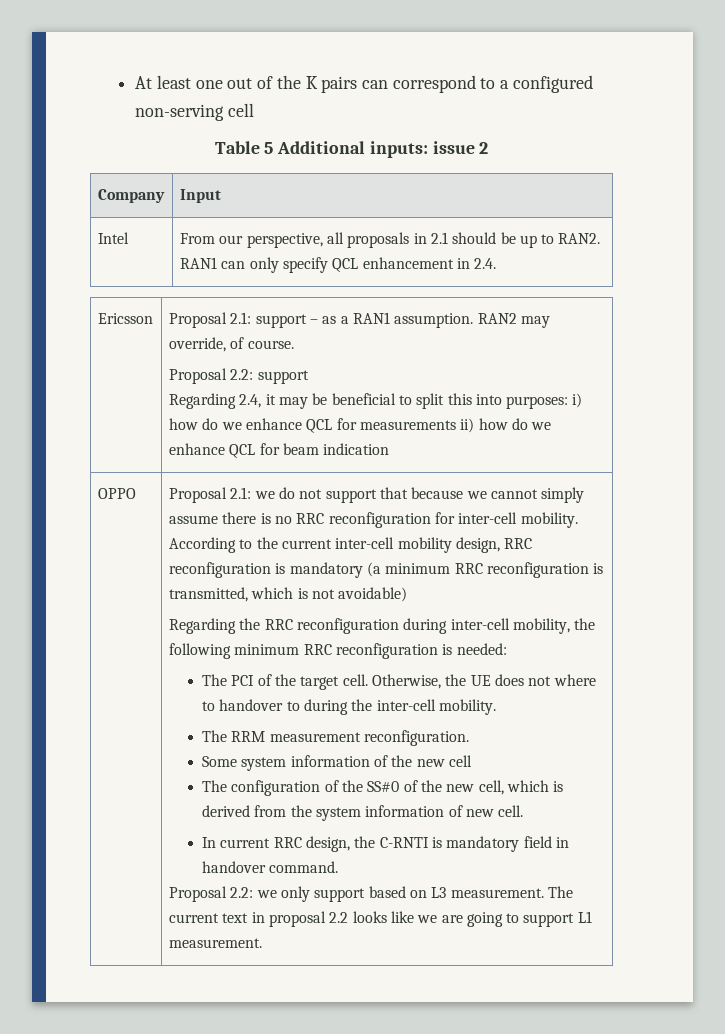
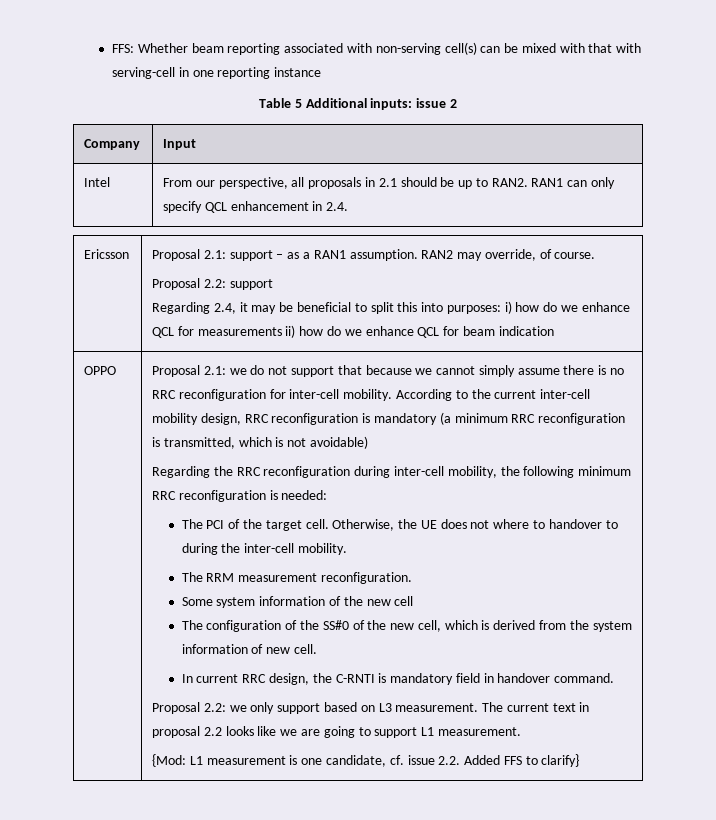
[135,75,593,93] [135,103,254,121] At least one out of the K pairs can correspond to a configured non-serving cell -> [112,42,642,55] [112,67,322,79] FFS: Whether beam reporting associated with non-serving cell(s) can be mixed with that with serving-cell in one reporting instance
(262, 943) none -> [152,754,580,767] // {Mod: L1 measurement is one candidate, cf. issue 2.2. Added FFS to clarify}

